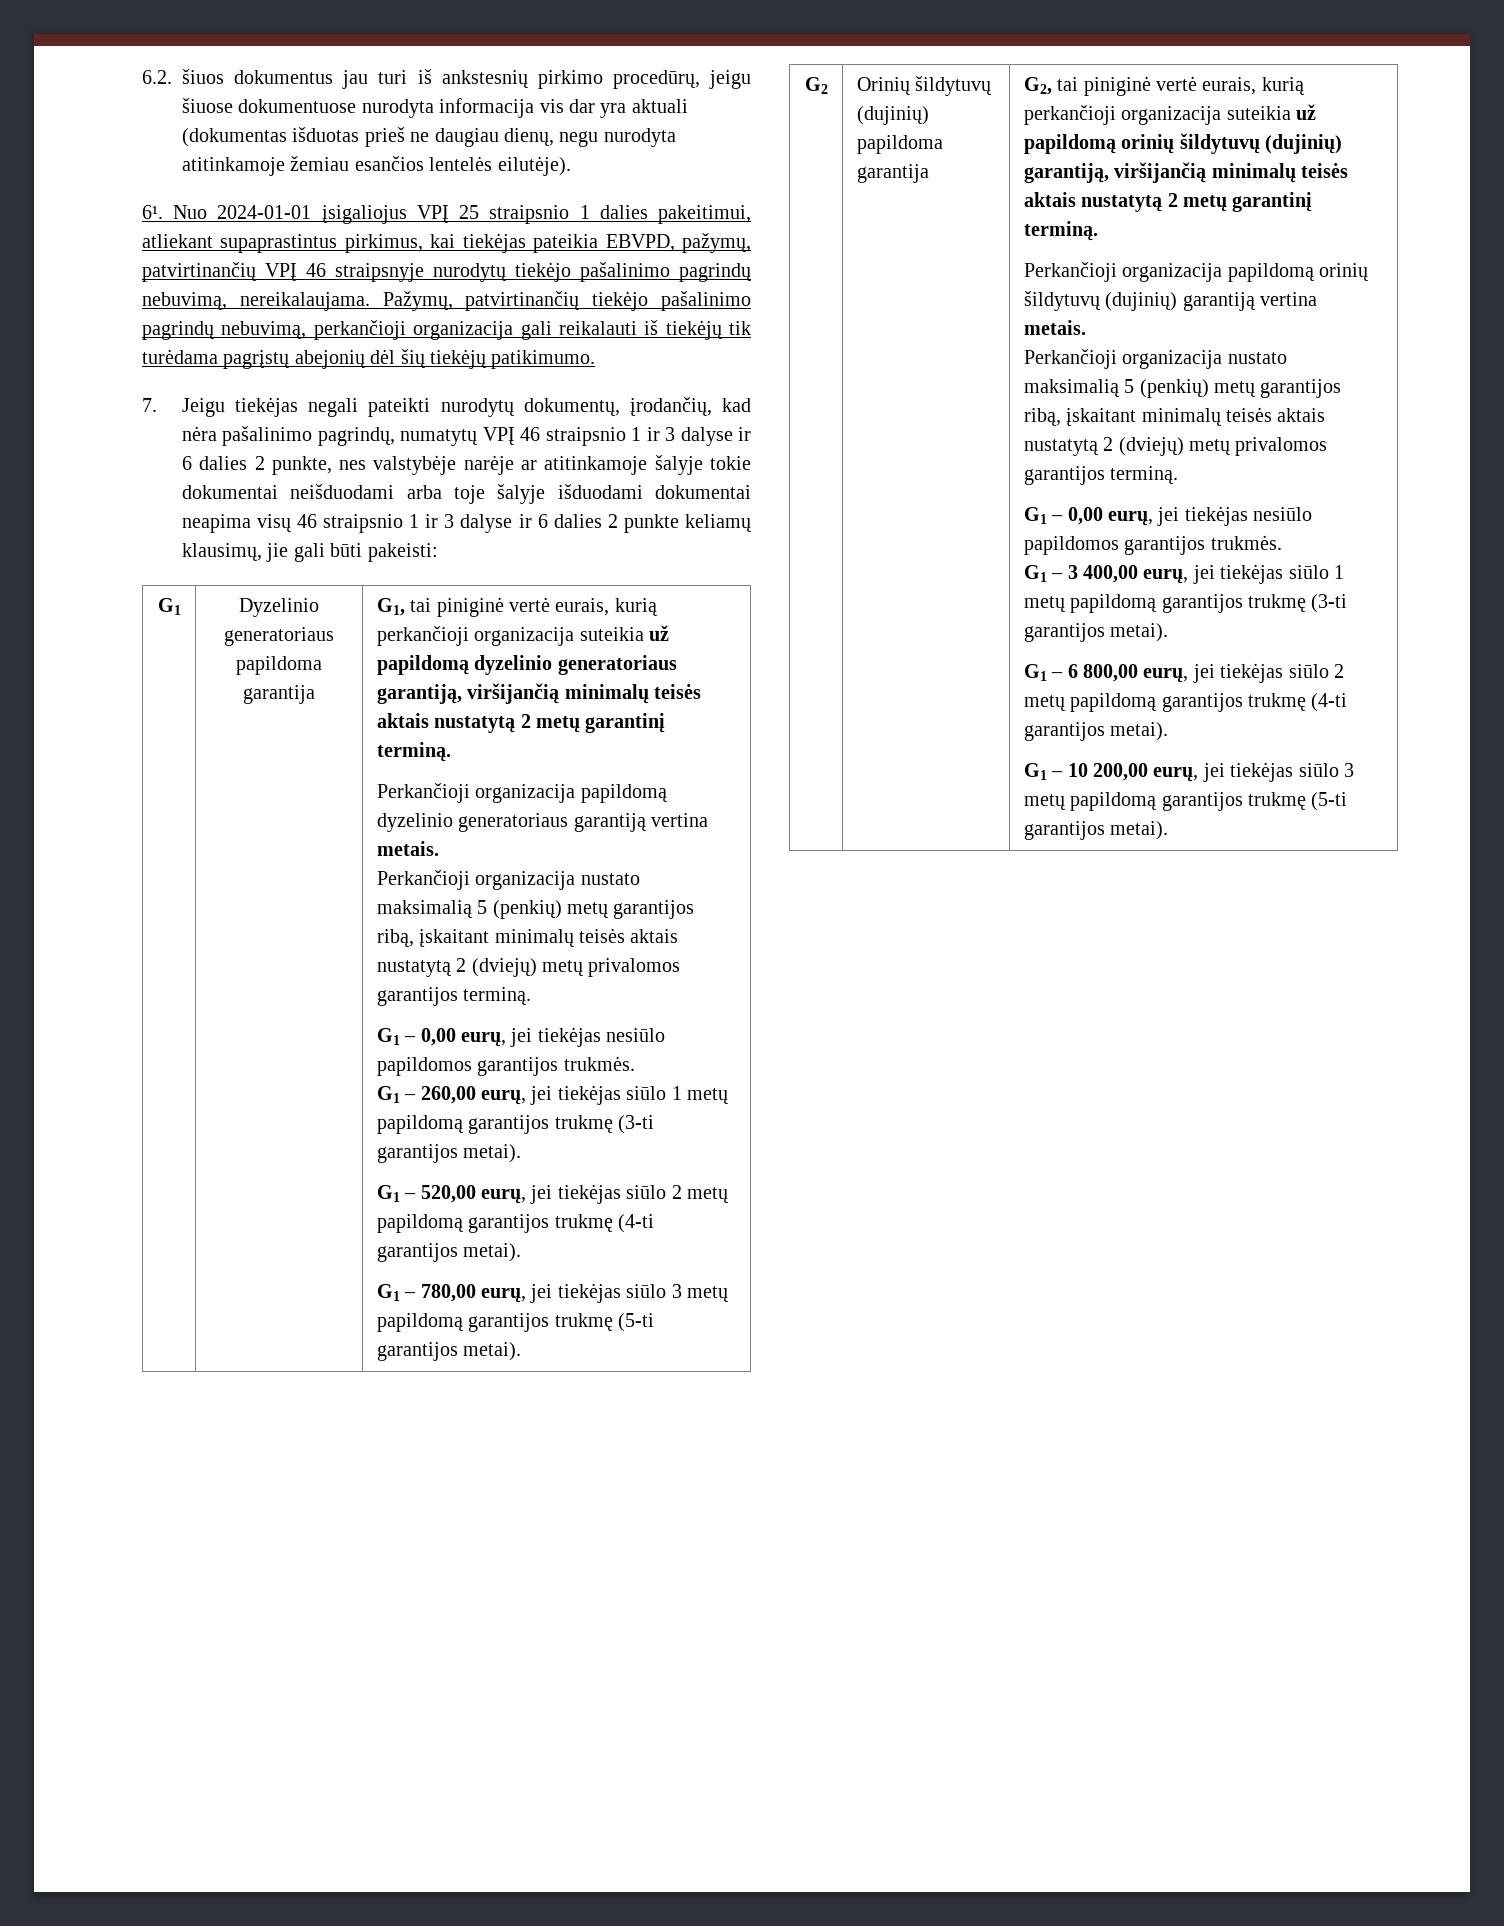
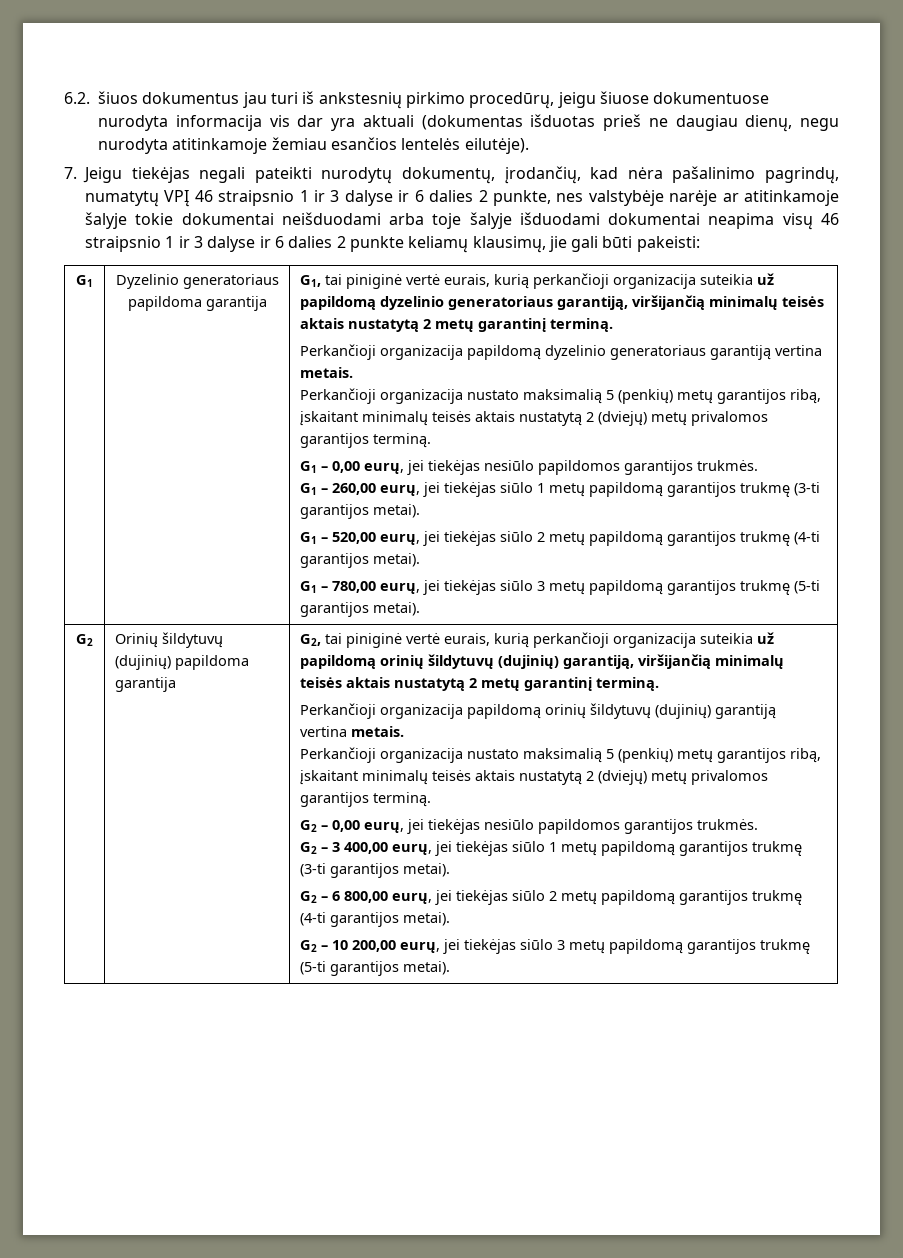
[142,205,751,224] [142,233,752,253] [142,262,752,282] [142,291,751,311] [142,320,751,340] [142,349,596,369] // 6¹. Nuo 2024-01-01 įsigaliojus VPĮ 25 straipsnio 1 dalies pakeitimui, atliekant supaprastintus pirkimus, kai tiekėjas pateikia EBVPD, pažymų, patvirtinančių VPĮ 46 straipsnyje nurodytų tiekėjo pašalinimo pagrindų nebuvimą, nereikalaujama. Pažymų, patvirtinančių tiekėjo pašalinimo pagrindų nebuvimą, perkančioji organizacija gali reikalauti iš tiekėjų tik turėdama pagrįstų abejonių dėl šių tiekėjų patikimumo. -> (529, 146) none
[1023,506,1313,526] [1023,535,1282,555] [1023,565,1047,582] G1 – 0,00 eurų, jei tiekėjas nesiūlo papildomos garantijos trukmės. // G1 -> [300,819,759,834] [300,842,318,854] G2 – 0,00 eurų, jei tiekėjas nesiūlo papildomos garantijos trukmės. // G2
[1023,664,1047,681] G1 -> [300,891,318,903] G2
[1023,763,1047,780] G1 -> [300,940,318,952] G2

